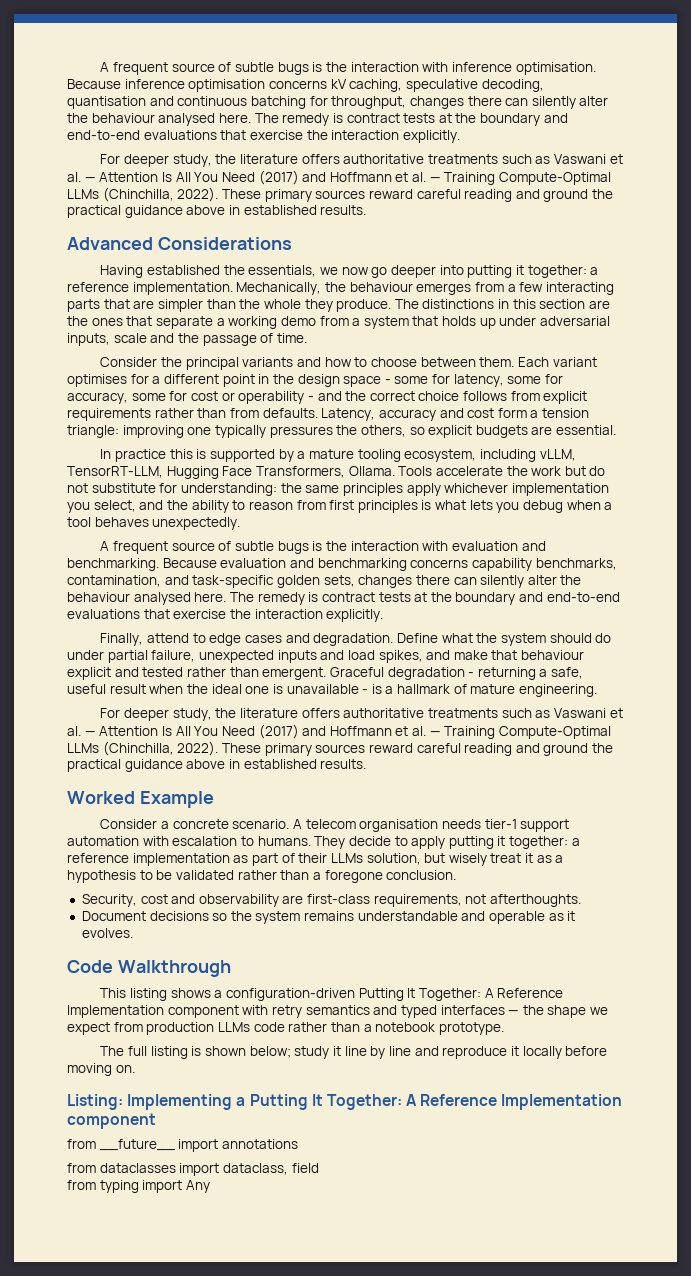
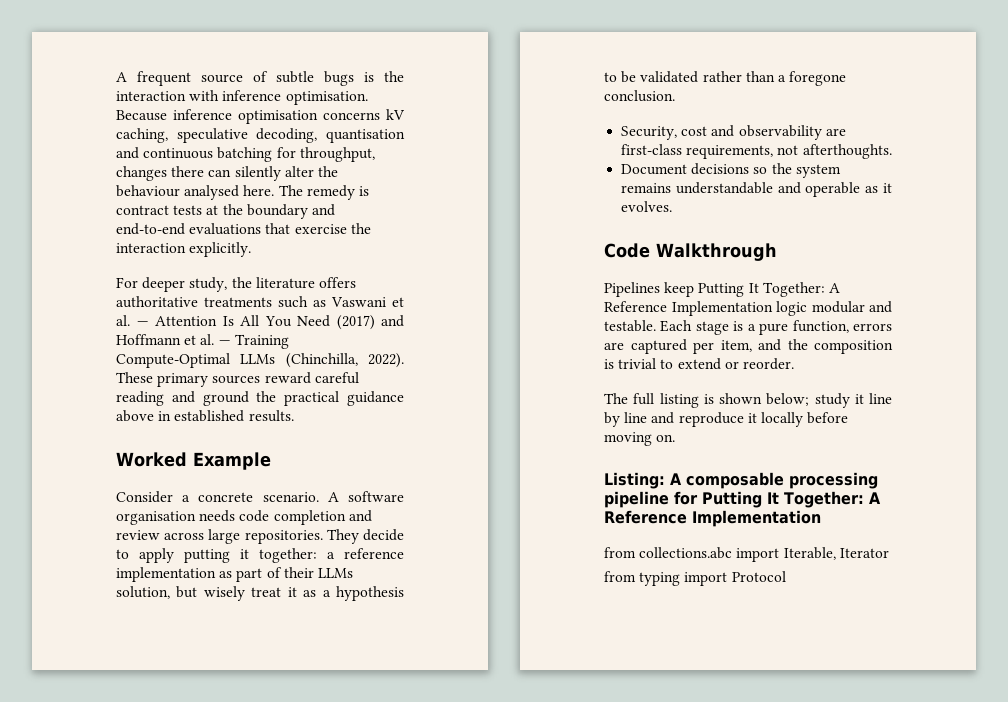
[67,237,292,250] [100,265,599,278] [67,282,614,295] [67,299,611,312] [67,316,611,329] [67,333,307,346] [100,357,597,370] [67,374,564,387] [67,391,588,404] [67,408,590,421] [67,425,617,438] [100,449,576,462] [67,466,606,479] [67,483,609,496] [67,500,613,513] [67,517,241,530] [100,541,546,554] [67,558,617,571] [67,575,582,588] [67,592,620,605] [67,609,384,622] [100,633,612,646] [67,650,585,663] [67,667,584,680] [67,684,598,697] [100,708,623,721] [67,724,612,739] [67,741,614,756] [67,759,367,772] // Advanced Considerations // Having established the essentials, we now go deeper into putting it together: a reference implementation. Mechanically, the behaviour emerges from a few interacting parts that are simpler than the whole they produce. The distinctions in this section are the ones that separate a working demo from a system that holds up under adversarial inputs, scale and the passage of time. // Consider the principal variants and how to choose between them. Each variant optimises for a different point in the design space - some for latency, some for accuracy, some for cost or operability - and the correct choice follows from explicit requirements rather than from defaults. Latency, accuracy and cost form a tension triangle: improving one typically pressures the others, so explicit budgets are essential. // In practice this is supported by a mature tooling ecosystem, including vLLM, TensorRT-LLM, Hugging Face Transformers, Ollama. Tools accelerate the work but do not substitute for understanding: the same principles apply whichever implementation you select, and the ability to reason from first principles is what lets you debug when a tool behaves unexpectedly. // A frequent source of subtle bugs is the interaction with evaluation and benchmarking. Because evaluation and benchmarking concerns capability benchmarks, contamination, and task-specific golden sets, changes there can silently alter the behaviour analysed here. The remedy is contract tests at the boundary and end-to-end evaluations that exercise the interaction explicitly. // Finally, attend to edge cases and degradation. Define what the system should do under partial failure, unexpected inputs and load spikes, and make that behaviour explicit and tested rather than emergent. Graceful degradation - returning a safe, useful result when the ideal one is unavailable - is a hallmark of mature engineering. // For deeper study, the literature offers authoritative treatments such as Vaswani et al. — Attention Is All You Need (2017) and Hoffmann et al. — Training Compute-Optimal LLMs (Chinchilla, 2022). These primary sources reward careful reading and ground the practical guidance above in established results. -> (294, 416) none
[305,819,356,829] telecom -> [348,491,404,502] software
[484,819,570,832] [67,836,311,846] tier-1 support automation with escalation to humans. -> [239,510,372,525] [116,529,323,544] code completion and review across large repositories.
[100,988,564,1001] [67,1005,609,1018] [67,1022,504,1035] This listing shows a configuration-driven Putting It Together: A Reference Implementation component with retry semantics and typed interfaces — the shape we expect from production LLMs code rather than a notebook prototype. -> [604,282,840,297] [604,301,892,316] [604,320,892,335] [604,339,893,354] [604,358,794,370] Pipelines keep Putting It Together: A Reference Implementation logic modular and testable. Each stage is a pure function, errors are captured per item, and the composition is trivial to extend or reorder.
[127,1094,623,1110] [67,1113,156,1129] [67,1139,298,1152] [67,1163,319,1176] Implementing a Putting It Together: A Reference Implementation component // from __future__ import annotations // from dataclasses import dataclass, field -> [670,472,878,489] [604,491,881,508] [604,510,821,527] [604,547,889,562] A composable processing pipeline for Putting It Together: A Reference Implementation // from collections.abc import Iterable, Iterator
[185,1180,210,1193] Any -> [731,571,786,582] Protocol

